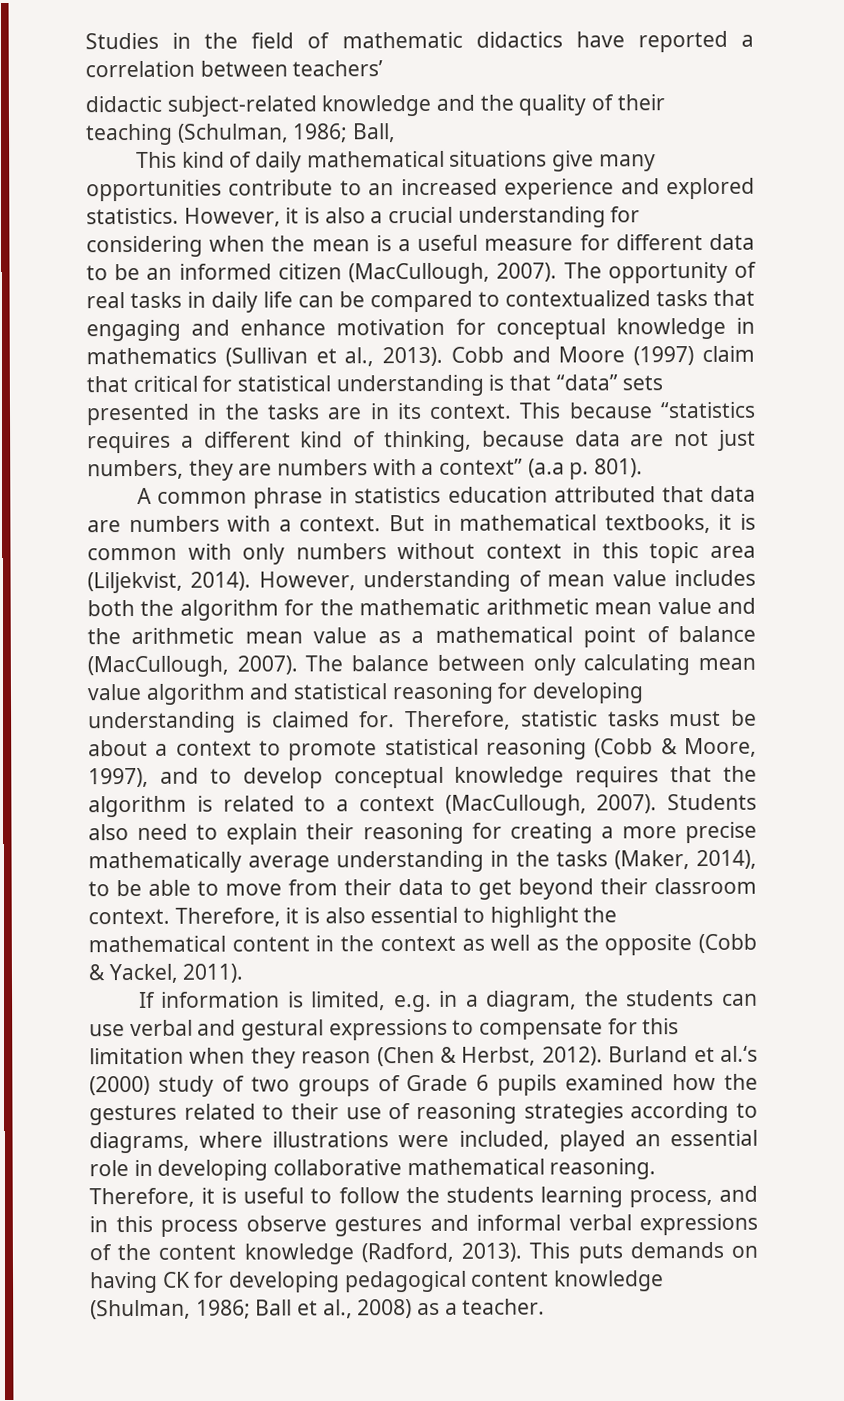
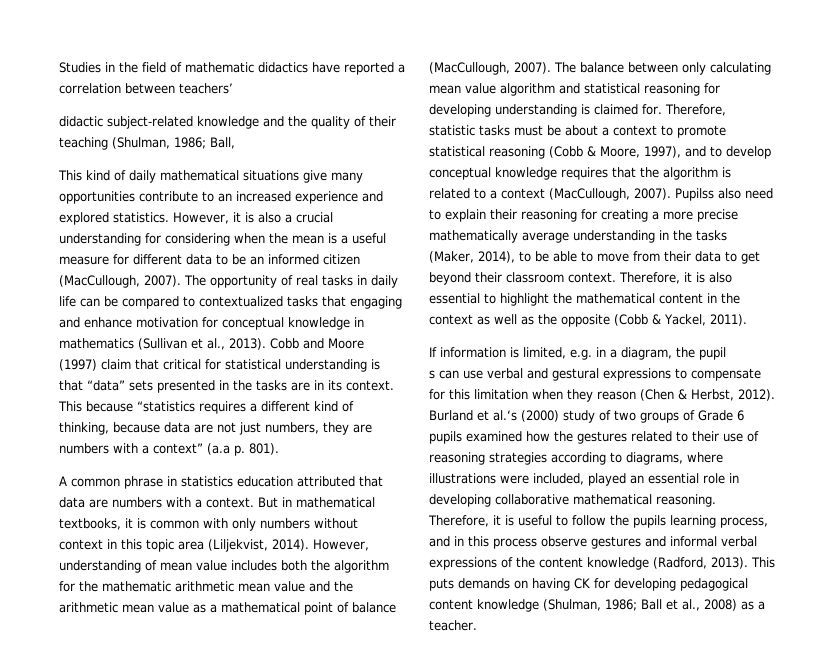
[176,123,289,143] (Schulman, -> [112,137,170,149] (Shulman,
[667,793,757,811] Students -> [675,188,714,201] Pupilss
[626,989,715,1007] students -> [699,347,726,360] [429,370,435,379] pupil // s
[445,1186,534,1203] students -> [633,515,666,528] pupils

